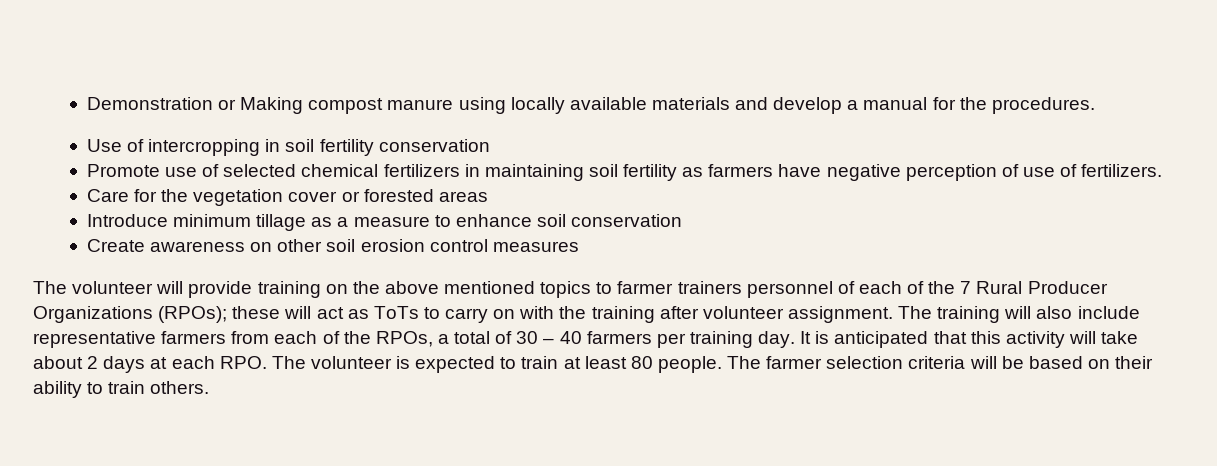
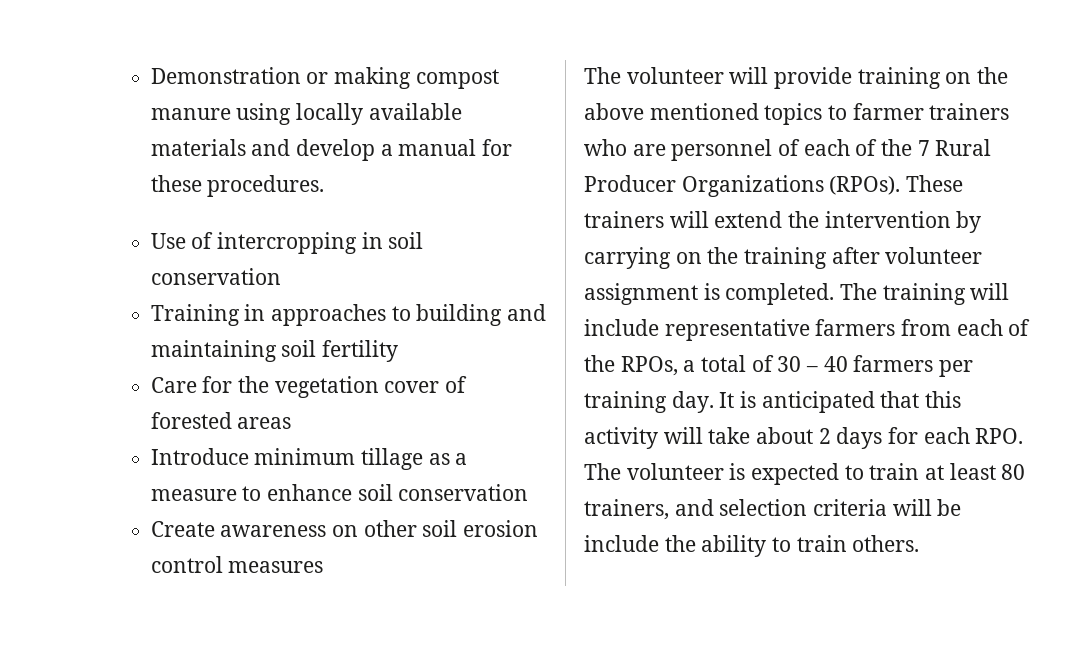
[240,97,304,114] Making -> [333,67,411,89] making
[959,97,987,110] the -> [150,175,202,192] these
[319,139,490,156] [86,164,1163,181] fertility conservation // Promote use of selected chemical fertilizers in maintaining soil fertility as farmers have negative perception of use of fertilizers. -> [150,268,281,285] [150,304,546,326] [150,340,398,362] conservation // Training in approaches to building and maintaining soil fertility
[341,191,360,202] or -> [444,376,467,393] of
(742, 287) none -> [584,139,666,156] who are
[158,306,555,323] (RPOs); these will act as ToTs to carry on with -> [829,175,964,195] [584,211,982,233] [584,247,702,269] (RPOs). These trainers will extend the intervention by carrying on
[787,306,893,323] assignment. -> [584,283,835,305] assignment is completed.
[1036,306,1073,319] also -> (1010, 291) none
[150,357,168,369] at -> [888,427,919,444] for
[657,356,823,373] people. The farmer -> [584,499,714,520] trainers, and
[1028,356,1154,369] based on their -> [584,535,696,552] include the

